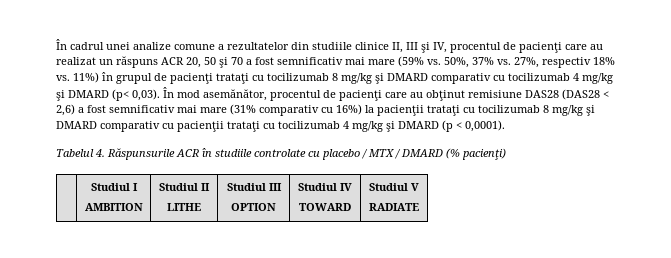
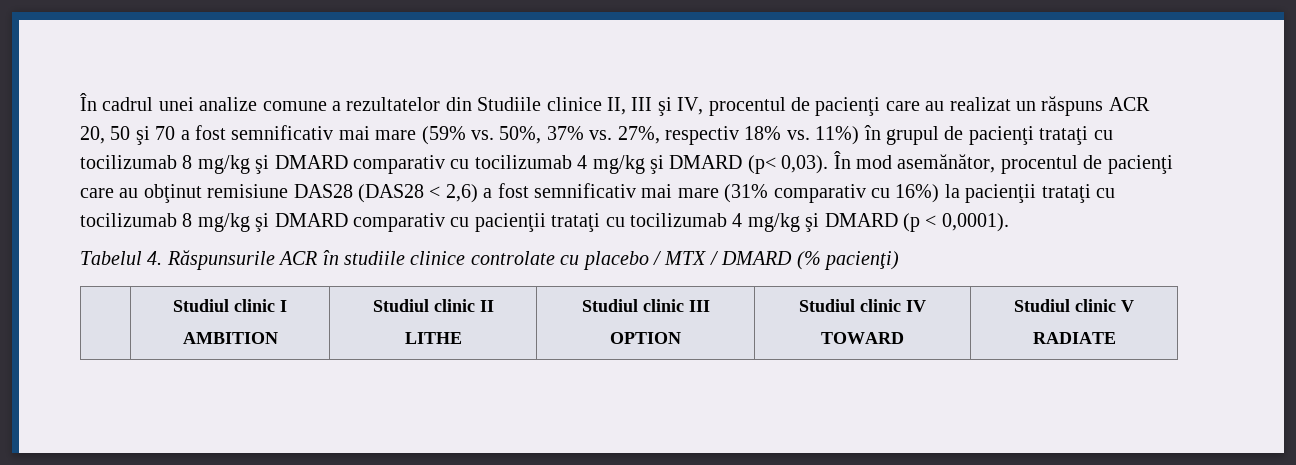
[312,42,352,50] studiile -> [477,97,542,111] Studiile
(252, 153) none -> [410,251,466,265] clinice
(130, 187) none -> [234,299,275,312] clinic
(198, 187) none -> [433,299,475,312] clinic
(266, 187) none -> [642,299,684,312] clinic
(337, 187) none -> [859,299,901,312] clinic
(408, 187) none -> [1075,299,1116,312] clinic

